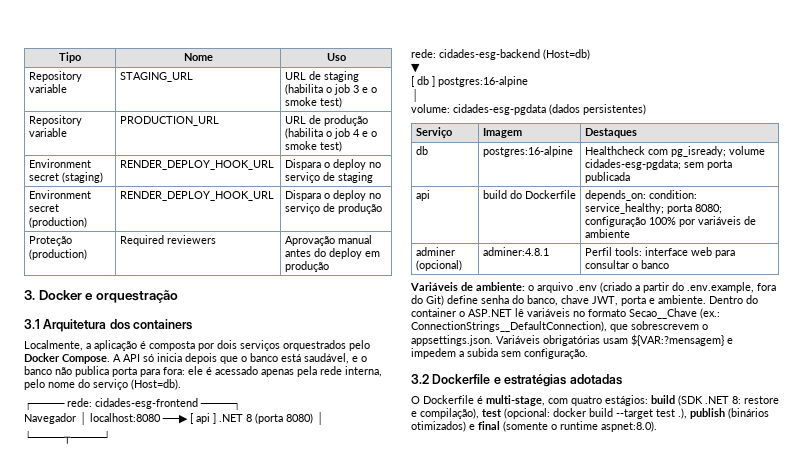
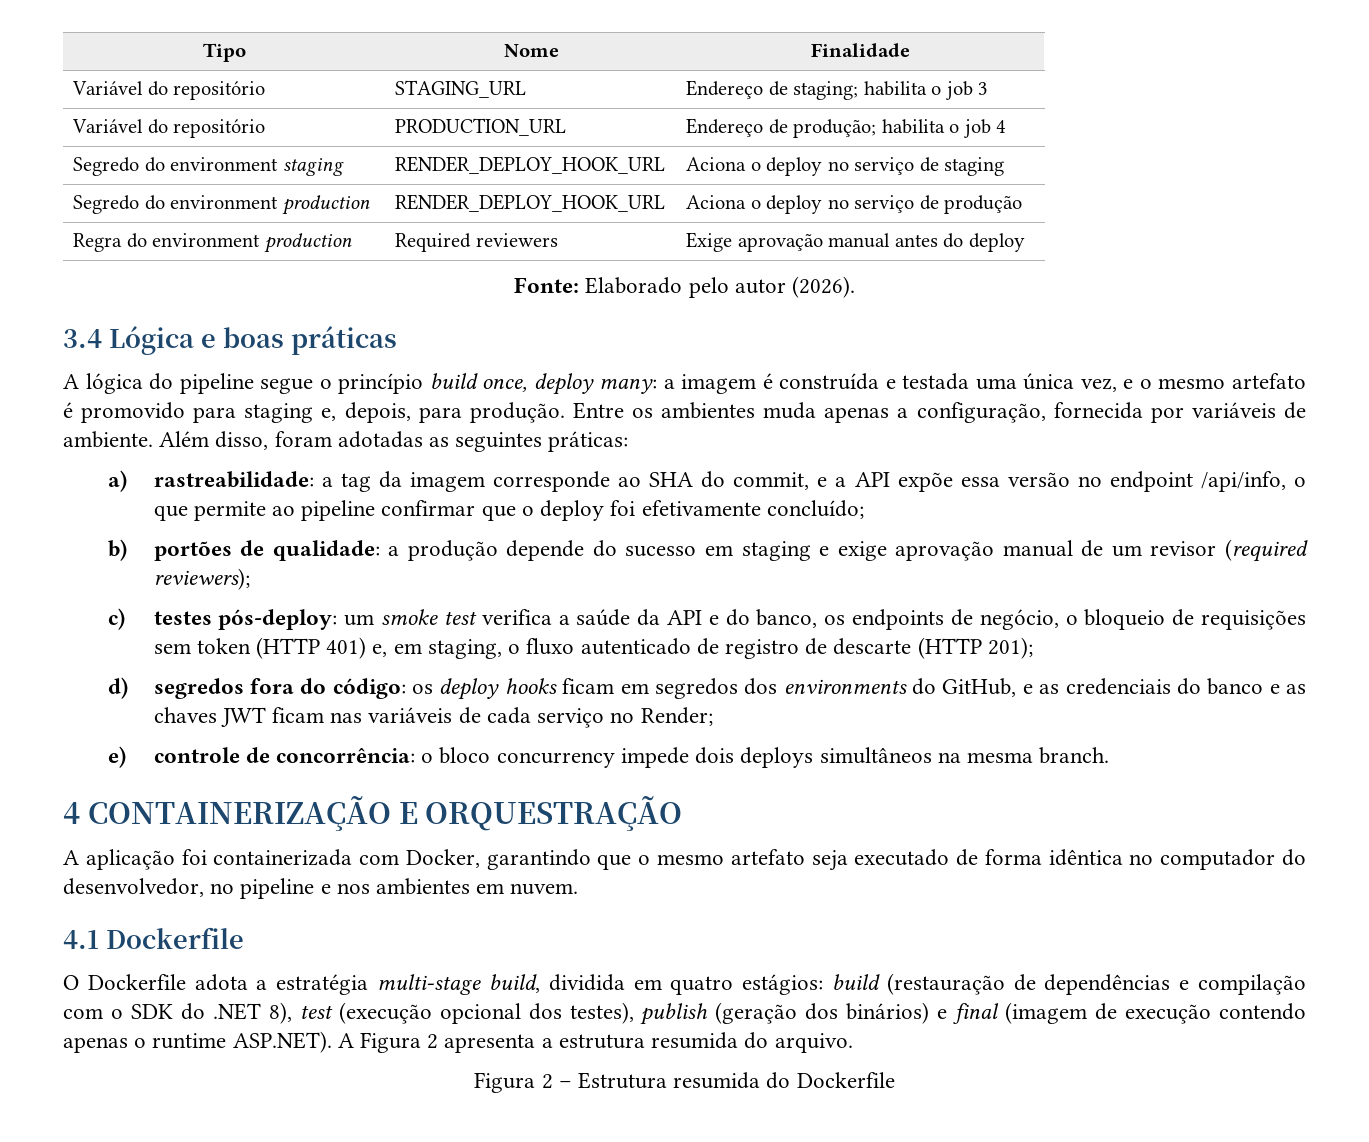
[326,53,346,61] [28,71,82,82] [28,84,67,93] [119,72,193,82] [284,71,359,82] [284,84,377,95] [284,97,342,108] [28,115,82,126] [28,128,67,137] [119,116,219,126] [284,115,368,126] [284,128,377,139] [284,141,342,152] [28,159,91,168] [28,172,103,183] [119,160,274,170] [284,159,321,170] Uso // Repository variable | STAGING_URL | URL de staging (habilita o job 3 e o smoke test) // Repository variable | PRODUCTION_URL | URL de produção (habilita o job 4 e o smoke test) // Environment secret (staging) | RENDER_DEPLOY_HOOK_URL | Dispara -> [811,43,910,57] [71,81,266,100] [394,80,526,98] [685,80,989,100] [71,119,266,138] [394,118,566,136] [685,118,1007,138] [72,157,344,176] [394,156,665,174] [685,157,746,171] Finalidade // Variável do repositório | STAGING_URL | Endereço de staging; habilita o job 3 // Variável do repositório | PRODUCTION_URL | Endereço de produção; habilita o job 4 // Segredo do environment staging | RENDER_DEPLOY_HOOK_URL | Aciona
[28,190,91,199] [28,204,59,212] [28,217,87,228] [119,191,274,201] [284,190,321,201] Environment secret (production) | RENDER_DEPLOY_HOOK_URL | Dispara -> [72,195,370,215] [394,194,665,212] [685,195,746,209] Segredo do environment production | RENDER_DEPLOY_HOOK_URL | Aciona
[28,236,72,246] [28,249,87,260] Proteção (production) -> [72,233,352,253] Regra do environment production
[284,236,335,246] Aprovação -> [685,232,823,252] Exige aprovação
[364,251,380,257] [284,261,329,272] [24,290,178,303] [24,319,193,332] [24,340,370,351] [24,353,367,364] [24,366,382,377] [24,379,181,390] [24,398,241,410] [24,412,324,425] [24,431,111,444] [411,49,590,60] [411,63,420,73] [411,76,528,87] [411,89,419,102] [411,104,646,115] [415,127,452,138] [482,128,522,138] [584,128,637,138] [415,146,428,155] [482,146,573,157] [584,146,765,157] [584,159,732,170] [584,172,630,183] [415,190,430,201] [482,190,576,199] [584,190,697,201] [584,203,722,214] [584,216,756,227] [584,229,630,238] [415,247,455,256] [415,260,462,271] [482,247,549,256] [584,247,735,258] [584,260,669,269] [410,282,776,293] [411,295,758,306] [411,308,720,319] [411,321,708,332] [411,334,733,346] [411,348,588,359] [411,374,622,387] [411,395,779,406] [411,408,769,419] [411,421,657,432] em produção // 3. Docker e orquestração // 3.1 Arquitetura dos containers // Localmente, a aplicação é composta por dois serviços orquestrados pelo Docker Compose. A API só inicia depois que o banco está saudável, e o banco não publica porta para fora: ele é acessado apenas pela rede interna, pelo nome do serviço (Host=db). // ┌──── rede: cidades-esg-frontend ────┐ // Navegador │ localhost:8080 ──▶ [ api ] .NET 8 (porta 8080) │ // └────┬────┘ // rede: cidades-esg-backend (Host=db) // ▼ // [ db ] postgres:16-alpine // │ // volume: cidades-esg-pgdata (dados persistentes) // Serviço | Imagem | Destaques // db | postgres:16-alpine | Healthcheck com pg_isready; volume cidades-esg-pgdata; sem porta publicada // api | build do Dockerfile | depends_on: condition: service_healthy; porta 8080; configuração 100% por variáveis de ambiente // adminer (opcional) | adminer:4.8.1 | Perfil tools: interface web para consultar o banco // Variáveis de ambiente: o arquivo .env (criado a partir do .env.example, fora do Git) define senha do banco, chave JWT, porta e ambiente. Dentro do container o ASP.NET lê variáveis no formato Secao__Chave (ex.: ConnectionStrings__DefaultConnection), que sobrescrevem o appsettings.json. Variáveis obrigatórias usam ${VAR:?mensagem} e impedem a subida sem configuração. // 3.2 Dockerfile e estratégias adotadas // O Dockerfile é multi-stage, com quatro estágios: build (SDK .NET 8: restore e compilação), test (opcional: docker build --target test .), publish (binários otimizados) e final (somente o runtime aspnet:8.0). -> [514,276,855,298] [63,326,397,355] [63,373,1306,395] [63,402,1306,423] [63,431,629,452] [108,470,1306,492] [153,500,864,521] [108,539,1308,562] [153,568,250,590] [108,608,1306,630] [153,637,1033,659] [108,677,1306,700] [153,707,713,728] [108,746,1110,768] [63,795,683,832] [63,849,1307,871] [63,878,579,899] [63,927,244,949] [63,973,1306,995] [63,1002,1307,1025] [63,1031,853,1053] [474,1072,895,1093] // Fonte: Elaborado pelo autor (2026). // 3.4 Lógica e boas práticas // A lógica do pipeline segue o princípio build once, deploy many: a imagem é construída e testada uma única vez, e o mesmo artefato é promovido para staging e, depois, para produção. Entre os ambientes muda apenas a configuração, fornecida por variáveis de ambiente. Além disso, foram adotadas as seguintes práticas: // a) rastreabilidade: a tag da imagem corresponde ao SHA do commit, e a API expõe essa versão no endpoint /api/info, o que permite ao pipeline confirmar que o deploy foi efetivamente concluído; // b) portões de qualidade: a produção depende do sucesso em staging e exige aprovação manual de um revisor (required reviewers); // c) testes pós-deploy: um smoke test verifica a saúde da API e do banco, os endpoints de negócio, o bloqueio de requisições sem token (HTTP 401) e, em staging, o fluxo autenticado de registro de descarte (HTTP 201); // d) segredos fora do código: os deploy hooks ficam em segredos dos environments do GitHub, e as credenciais do banco e as chaves JWT ficam nas variáveis de cada serviço no Render; // e) controle de concorrência: o bloco concurrency impede dois deploys simultâneos na mesma branch. // 4 CONTAINERIZAÇÃO E ORQUESTRAÇÃO // A aplicação foi containerizada com Docker, garantindo que o mesmo artefato seja executado de forma idêntica no computador do desenvolvedor, no pipeline e nos ambientes em nuvem. // 4.1 Dockerfile // O Dockerfile adota a estratégia multi-stage build, dividida em quatro estágios: build (restauração de dependências e compilação com o SDK do .NET 8), test (execução opcional dos testes), publish (geração dos binários) e final (imagem de execução contendo apenas o runtime ASP.NET). A Figura 2 apresenta a estrutura resumida do arquivo. // Figura 2 – Estrutura resumida do Dockerfile

